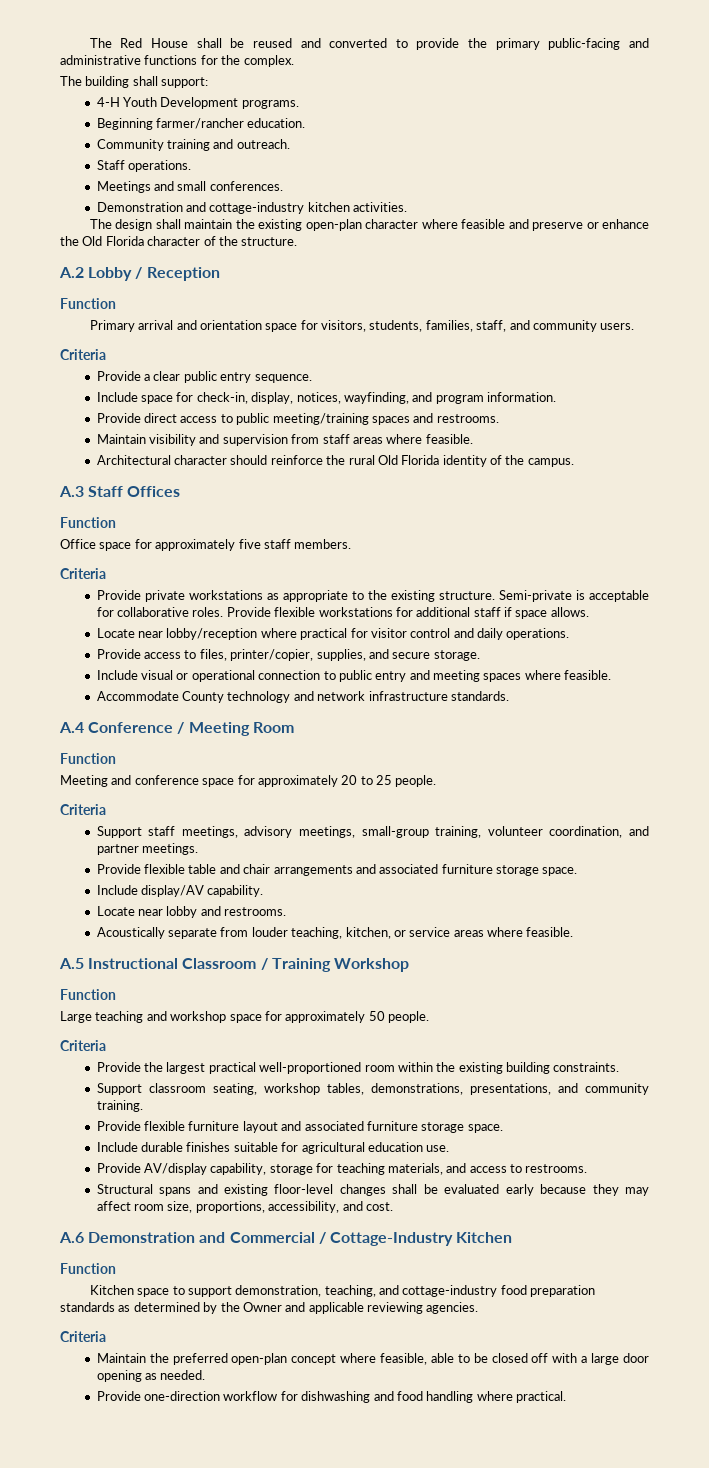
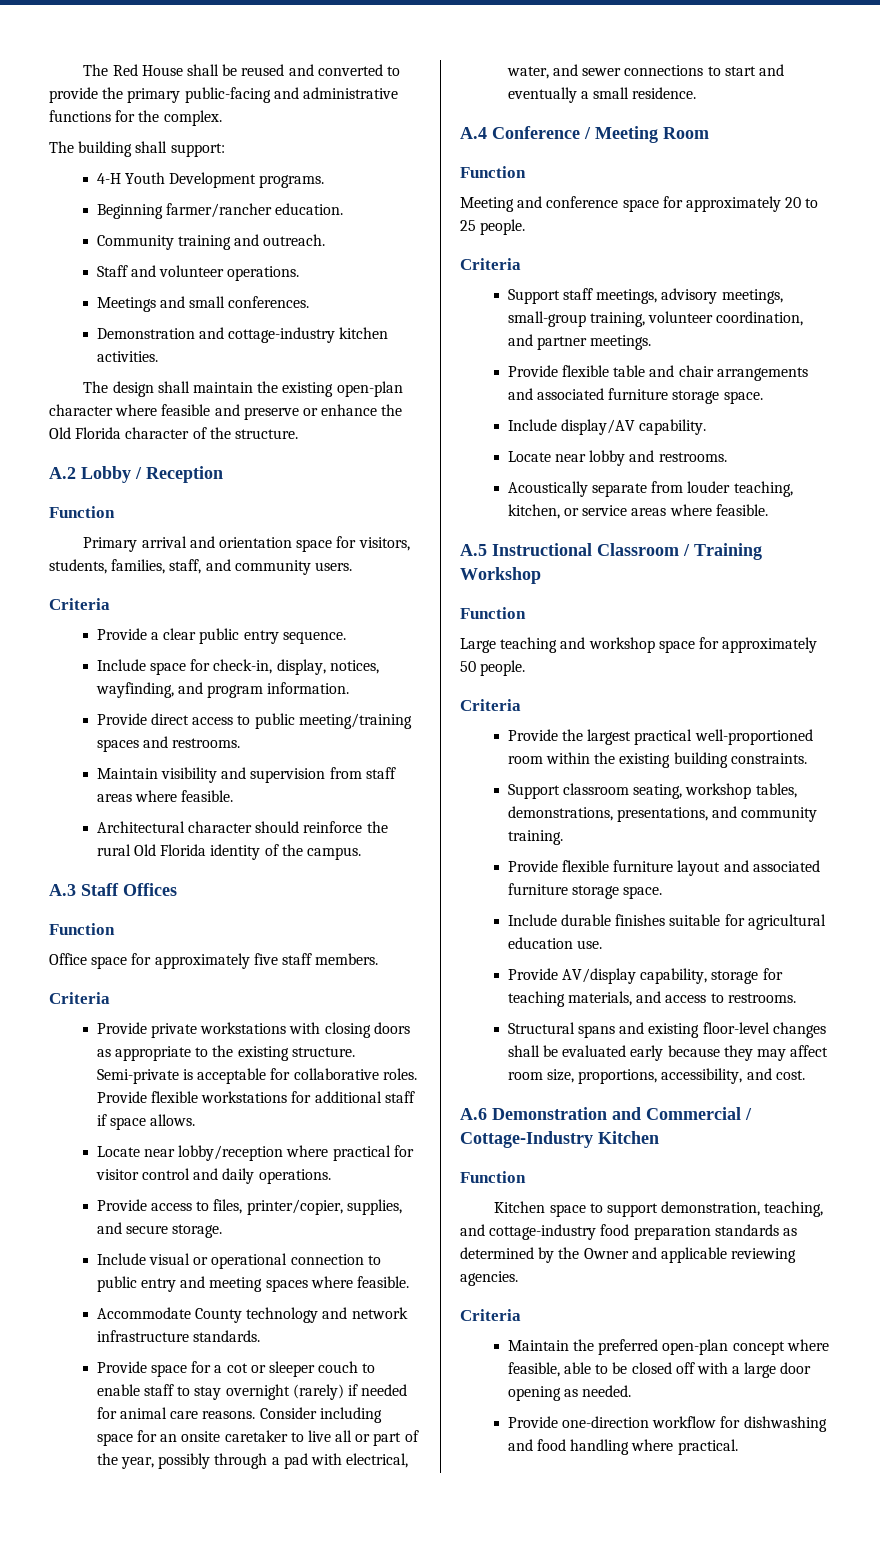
(125, 165) none -> [130,265,225,277] and volunteer
(263, 595) none -> [289,1022,410,1038] with closing doors
(509, 696) none -> [96,1361,376,1377] [96,1384,408,1400] [96,1407,382,1423] [96,1430,419,1446] [96,1453,409,1469] [506,64,784,79] [507,87,697,103] // Provide space for a cot or sleeper couch to enable staff to stay overnight (rarely) if needed for animal care reasons. Consider including space for an onsite caretaker to live all or part of the year, possibly through a pad with electrical, water, and sewer connections to start and eventually a small residence.

